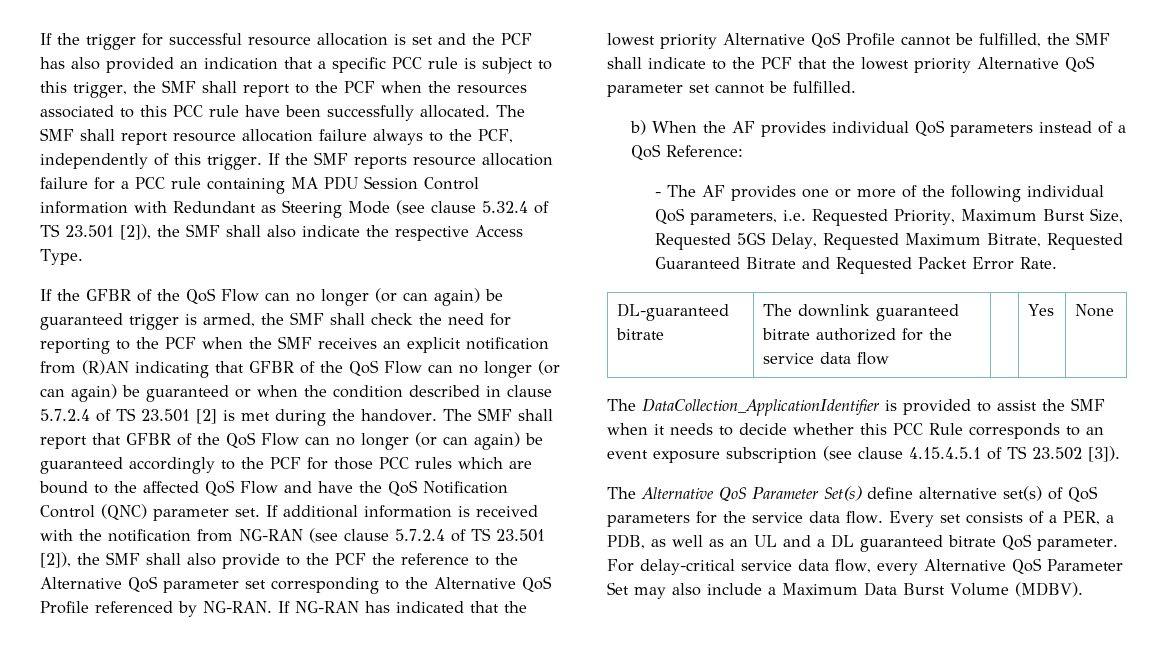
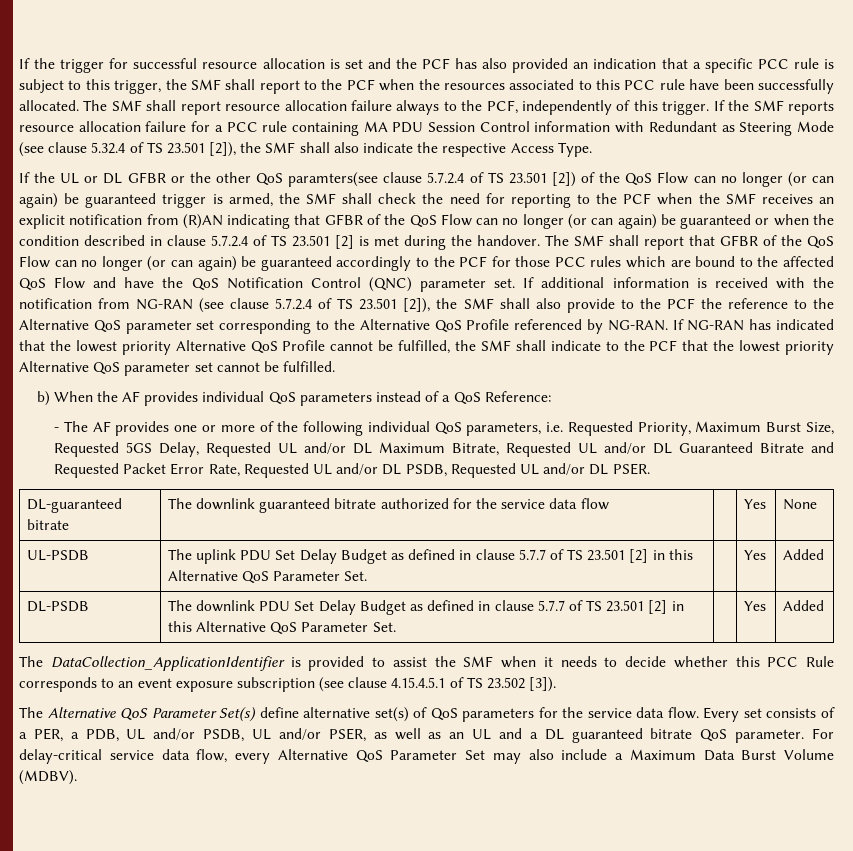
[86,289,131,301] GFBR -> [60,172,576,187] UL or DL GFBR or the other QoS paramters(see clause 5.7.2.4 of TS 23.501 [2])
[905,233,1124,250] Maximum Bitrate, Requested -> [278,442,673,457] UL and/or DL Maximum Bitrate, Requested UL and/or DL
[1020,257,1058,269] Rate. -> [208,463,650,478] Rate, Requested UL and/or DL PSDB, Requested UL and/or DL PSER.
(1115, 310) none -> [26,550,89,561] [167,549,693,564] [167,570,368,584] [743,550,766,560] [782,549,824,560] [26,601,89,612] [167,600,684,615] [167,621,396,635] [743,601,766,611] [782,600,824,611] // UL-PSDB | The uplink PDU Set Delay Budget as defined in clause 5.7.7 of TS 23.501 [2] in this Alternative QoS Parameter Set. | | Yes | Added // DL-PSDB | The downlink PDU Set Delay Budget as defined in clause 5.7.7 of TS 23.501 [2] in this Alternative QoS Parameter Set. | | Yes | Added
(645, 541) none -> [126,728,366,742] UL and/or PSDB, UL and/or PSER,

